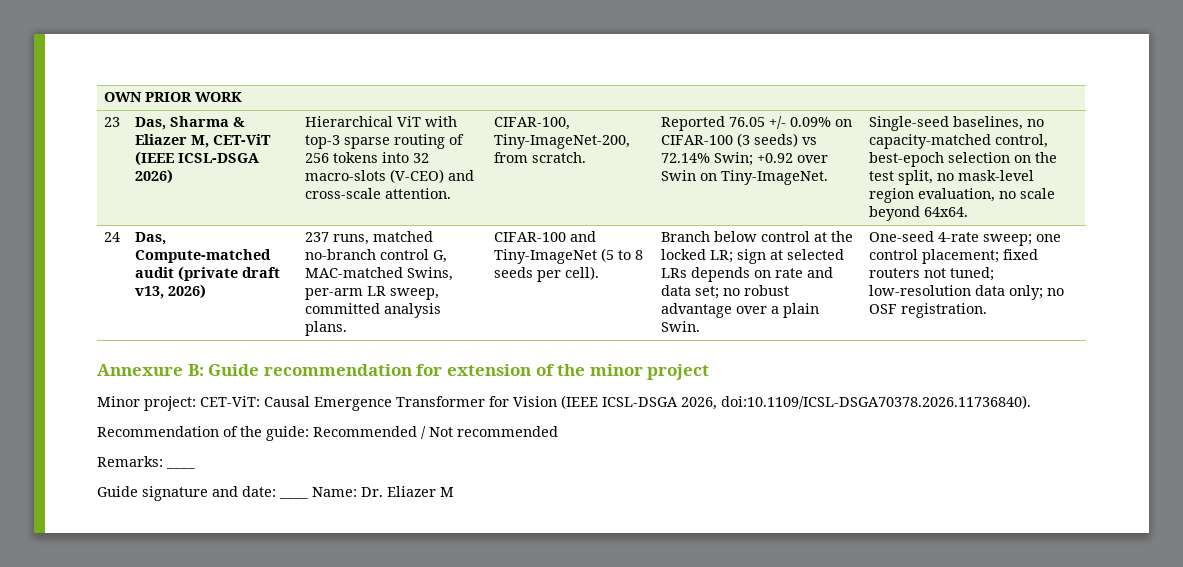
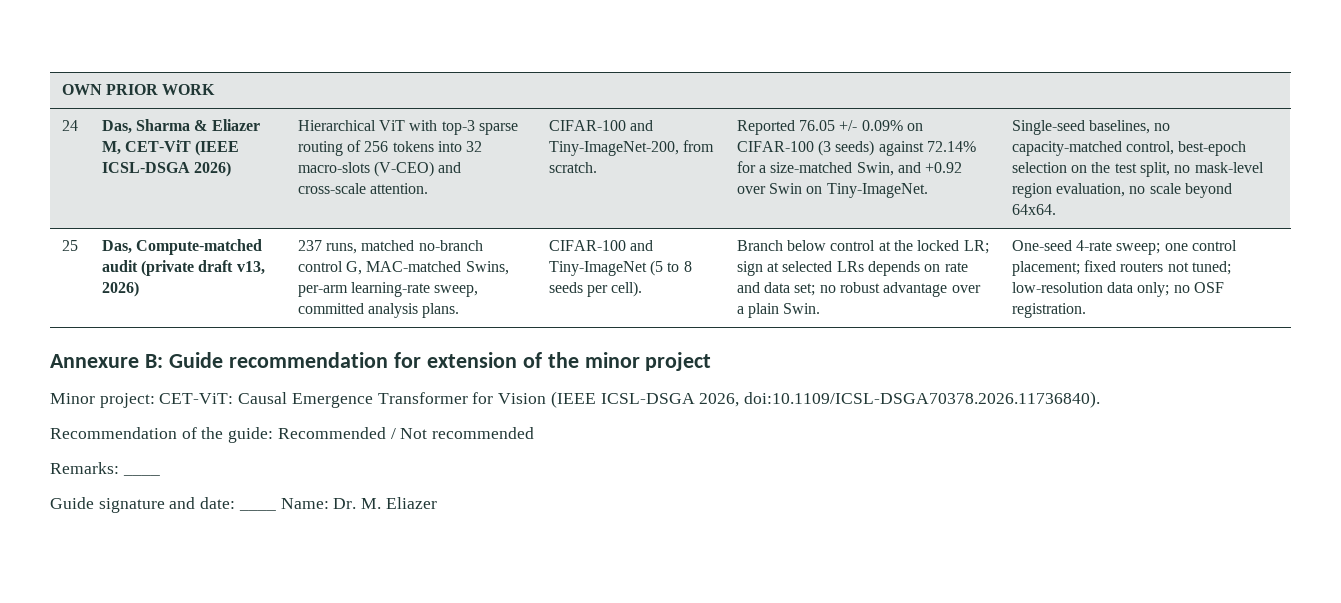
[104,117,121,127] 23 -> [61,120,78,131] 24
[494,117,571,130] CIFAR-100, -> [548,120,654,131] CIFAR-100 and
[802,137,818,145] [661,152,754,166] vs 72.14% Swin; -> [878,141,977,156] [736,161,922,176] against 72.14% for a size-matched Swin, and
[104,232,121,242] 24 -> [61,240,78,251] 25
[367,286,387,296] LR -> [351,282,431,297] learning-rate
[387,486,454,497] Eliazer M -> [361,497,437,509] M. Eliazer

